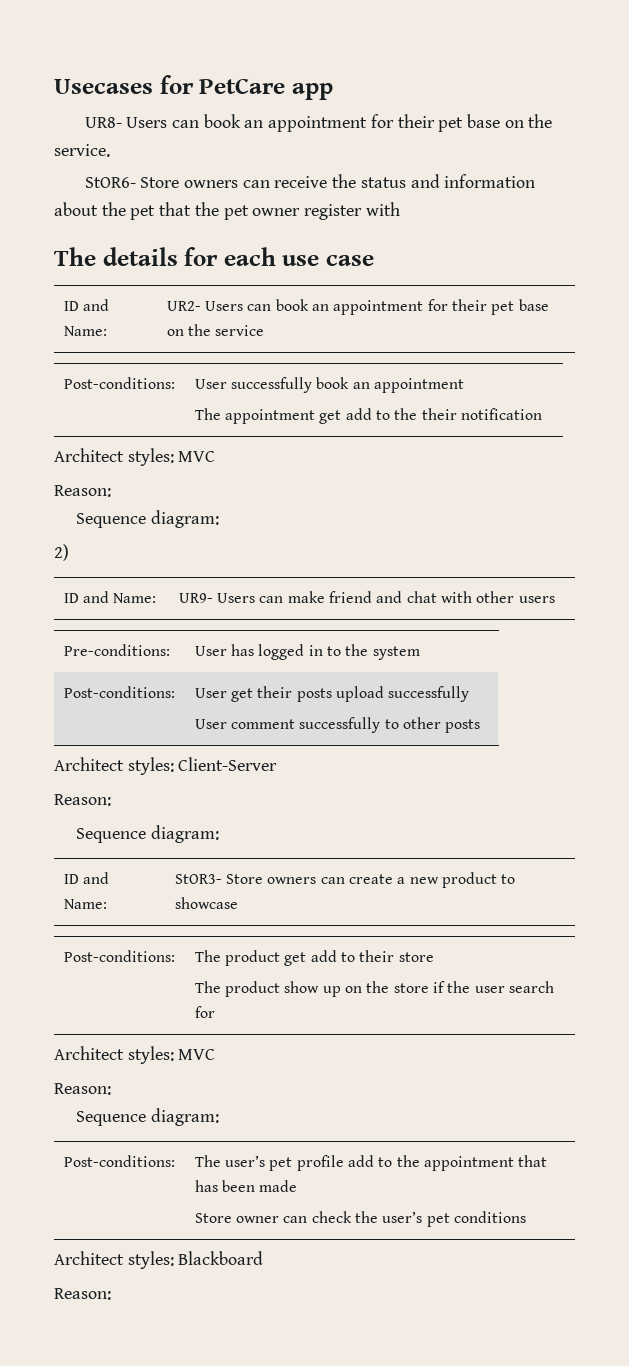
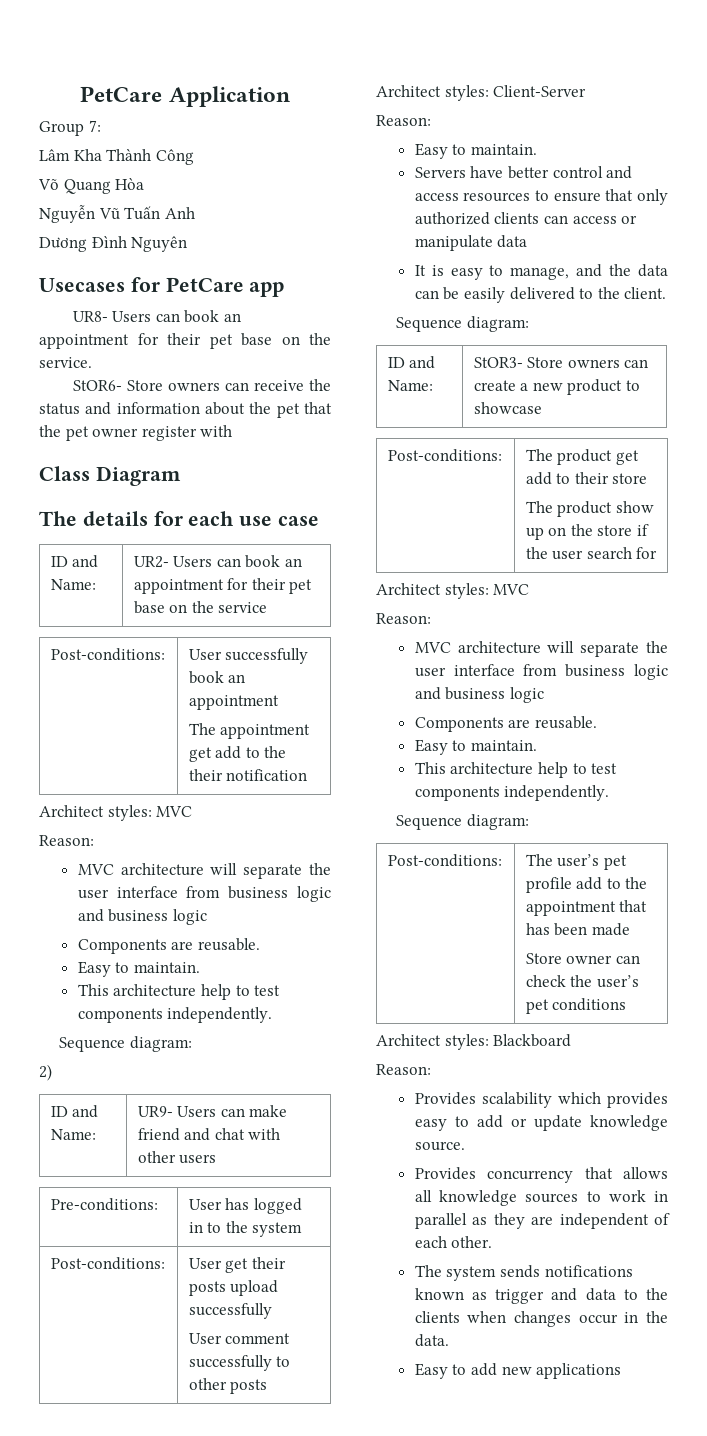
(54, 86) none -> [80,86,290,107] [39,120,101,136] [39,149,194,165] [38,178,145,194] [39,205,195,223] [39,236,188,252] PetCare Application // Group 7: // Lâm Kha Thành Công // Võ Quang Hòa // Nguyễn Vũ Tuấn Anh // Dương Đình Nguyên //
(400, 209) none -> [39,466,181,486] // Class Diagram
(111, 491) none -> [77,863,331,879] [77,886,331,902] [77,909,207,925] [77,938,260,954] [77,961,200,977] [77,984,281,1000] [77,1007,273,1023] // MVC architecture will separate the user interface from business logic and business logic // Components are reusable. // Easy to maintain. // This architecture help to test components independently.
(111, 800) none -> [414,143,537,159] [414,166,633,179] [414,189,668,205] [414,212,638,225] [414,235,528,251] [414,264,668,280] [414,287,667,303] // Easy to maintain. // Servers have better control and access resources to ensure that only authorized clients can access or manipulate data // It is easy to manage, and the data can be easily delivered to the client.
(111, 1089) none -> [414,641,668,657] [414,664,668,680] [414,687,544,703] [414,716,597,732] [414,739,537,755] [414,762,618,778] [414,785,610,801] // MVC architecture will separate the user interface from business logic and business logic // Components are reusable. // Easy to maintain. // This architecture help to test components independently.
(111, 1294) none -> [414,1092,668,1108] [414,1115,668,1131] [414,1141,465,1151] [414,1167,668,1183] [414,1190,668,1206] [414,1213,670,1229] [414,1236,493,1248] [414,1265,633,1281] [414,1288,668,1304] [414,1311,668,1327] [414,1334,449,1347] [414,1363,622,1379] // Provides scalability which provides easy to add or update knowledge source. // Provides concurrency that allows all knowledge sources to work in parallel as they are independent of each other. // The system sends notifications known as trigger and data to the clients when changes occur in the data. // Easy to add new applications

